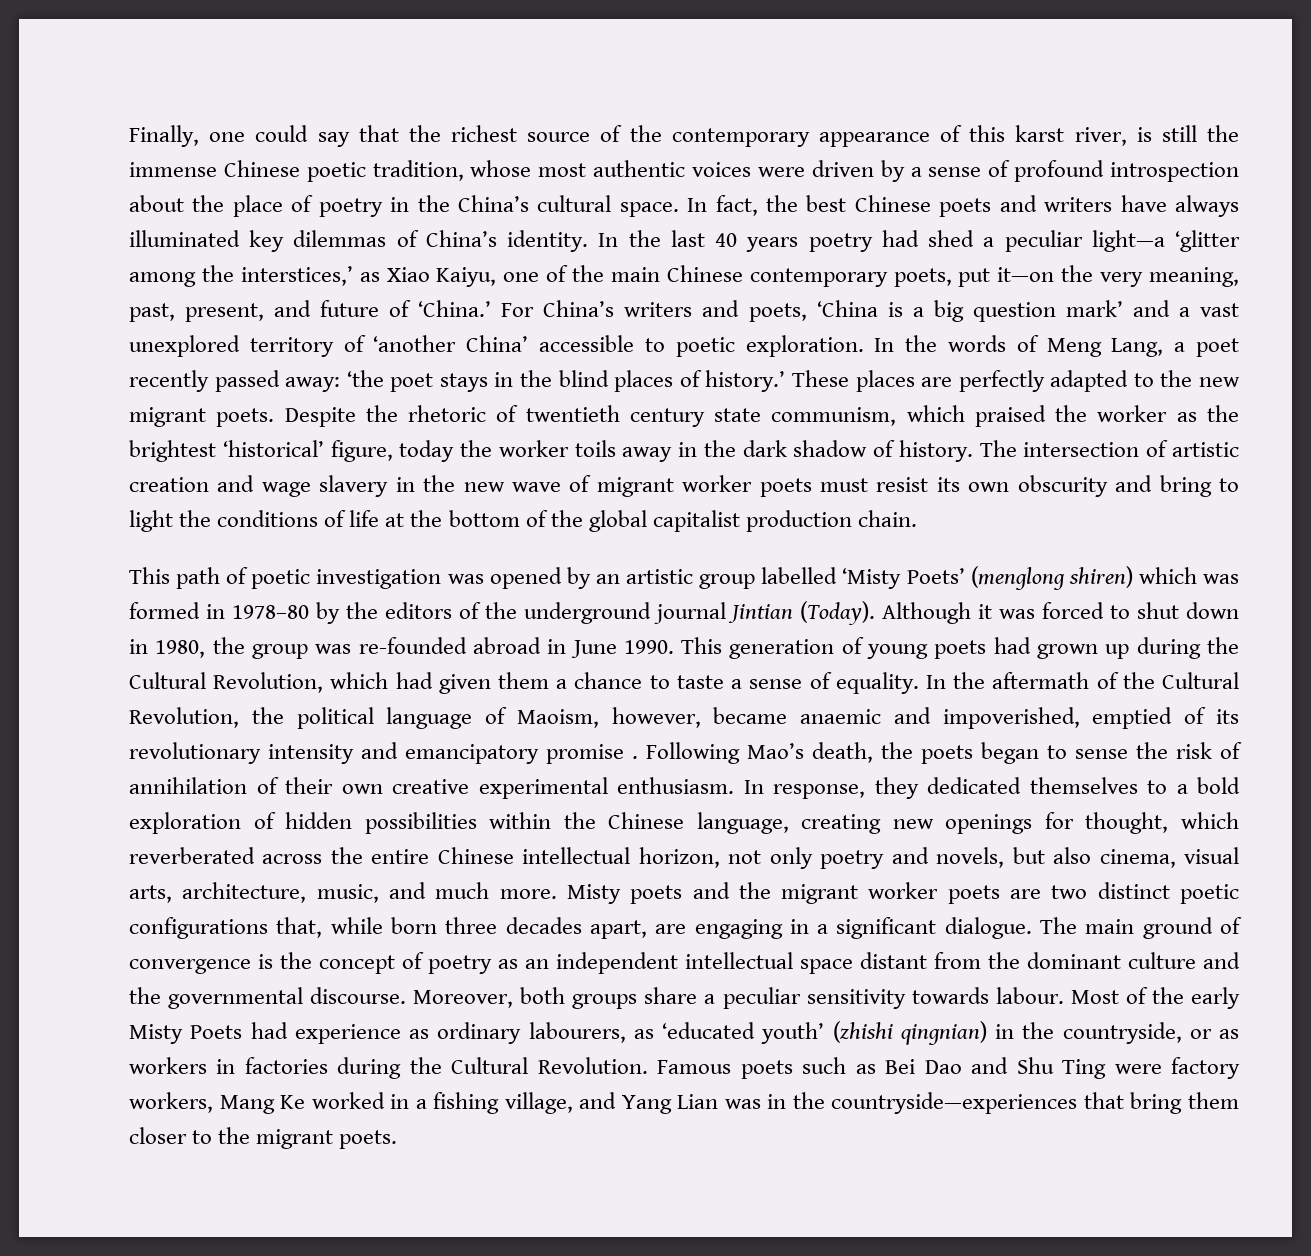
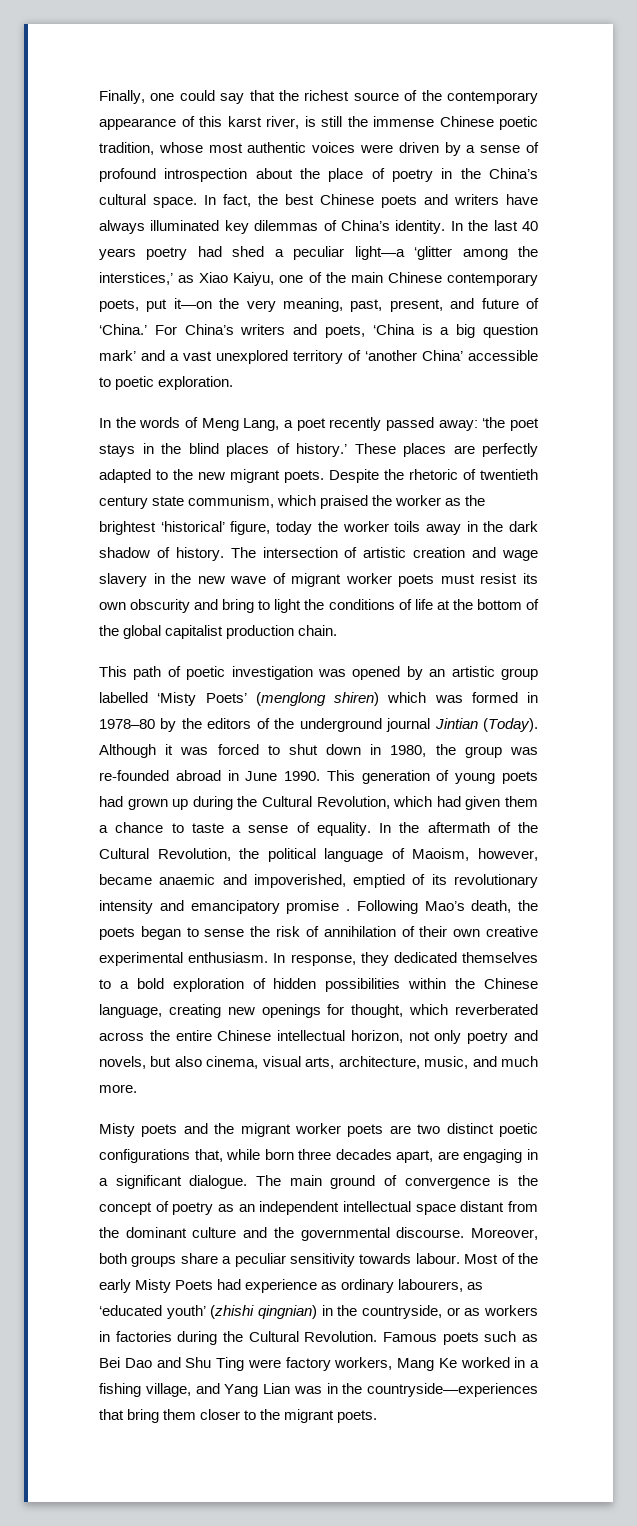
(864, 346) none -> (234, 383) //
(557, 894) none -> (137, 1088) //

